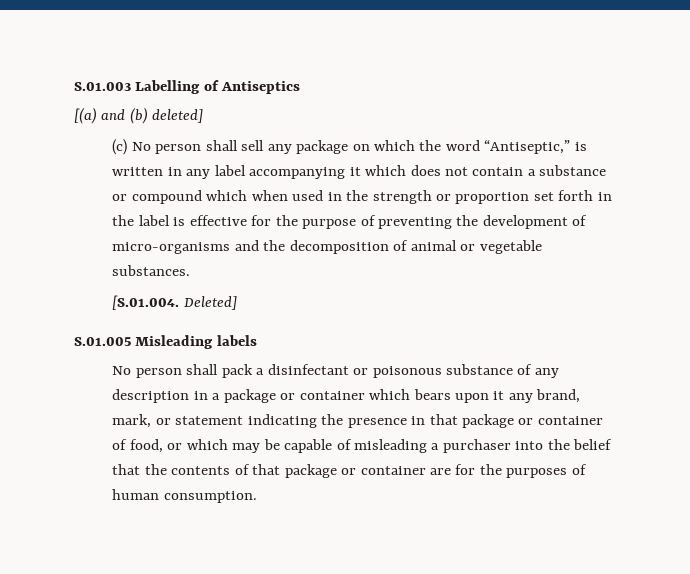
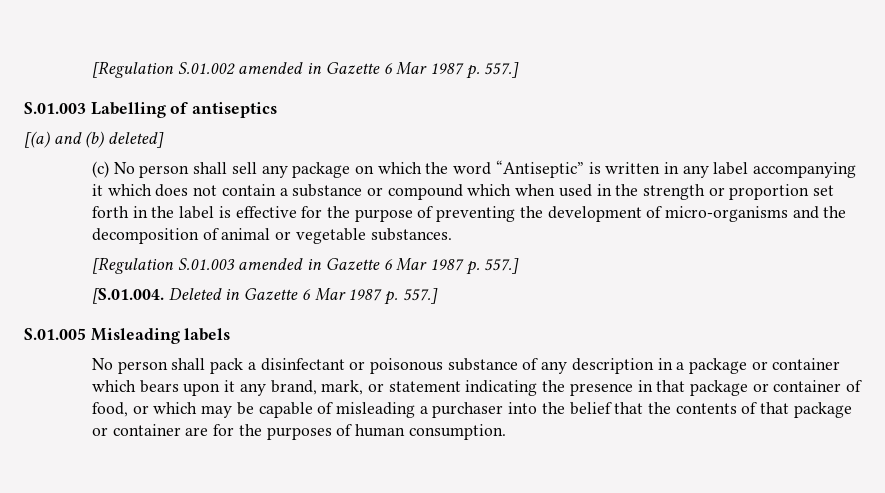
(74, 86) none -> [91,61,520,79] [Regulation S.01.002 amended in Gazette 6 Mar 1987 p. 557.] //
[221,81,301,94] Antiseptics -> [192,102,278,118] antiseptics
[484,140,571,154] “Antiseptic,” -> [495,160,584,178] “Antiseptic”
[112,295,237,310] [S.01.004. Deleted] -> [91,257,520,275] [91,288,438,305] [Regulation S.01.003 amended in Gazette 6 Mar 1987 p. 557.] // [S.01.004. Deleted in Gazette 6 Mar 1987 p. 557.]

